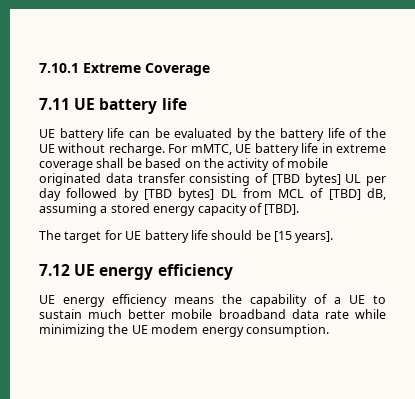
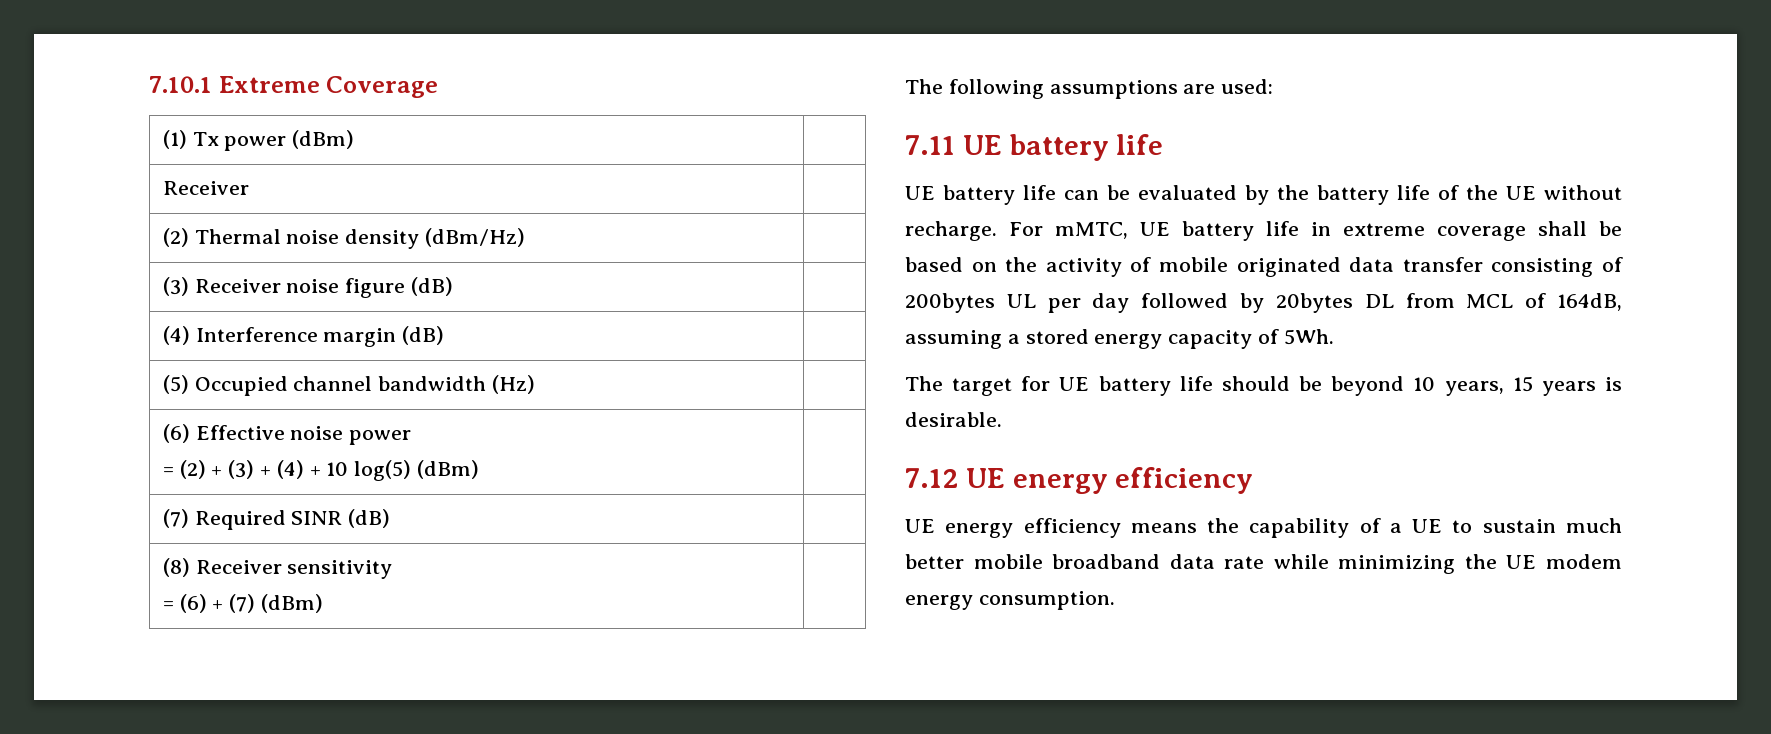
(210, 69) none -> [162,130,355,151] [162,181,249,195] [162,228,525,249] [162,277,453,298] [162,326,445,347] [162,375,535,396] [162,424,412,445] [162,460,480,481] [162,509,391,530] [162,558,393,579] [162,594,323,613] [905,79,1274,99] // (1) Tx power (dBm) | // Receiver | // (2) Thermal noise density (dBm/Hz) | // (3) Receiver noise figure (dB) | // (4) Interference margin (dB) | // (5) Occupied channel bandwidth (Hz) | // (6) Effective noise power // = (2) + (3) + (4) + 10 log(5) (dBm) | // (7) Required SINR (dB) | // (8) Receiver sensitivity // = (6) + (7) (dBm) | // The following assumptions are used:
[271,173,341,186] [TBD bytes] -> [905,293,995,313] 200bytes
[143,188,215,201] [TBD bytes] -> [1275,293,1353,313] 20bytes
[328,188,387,200] [TBD] dB, -> [1557,293,1622,311] 164dB,
[264,204,300,215] [TBD]. -> [1283,329,1334,345] 5Wh.
[274,231,334,243] [15 years]. -> [1331,376,1622,396] [905,412,1002,427] beyond 10 years, 15 years is desirable.

